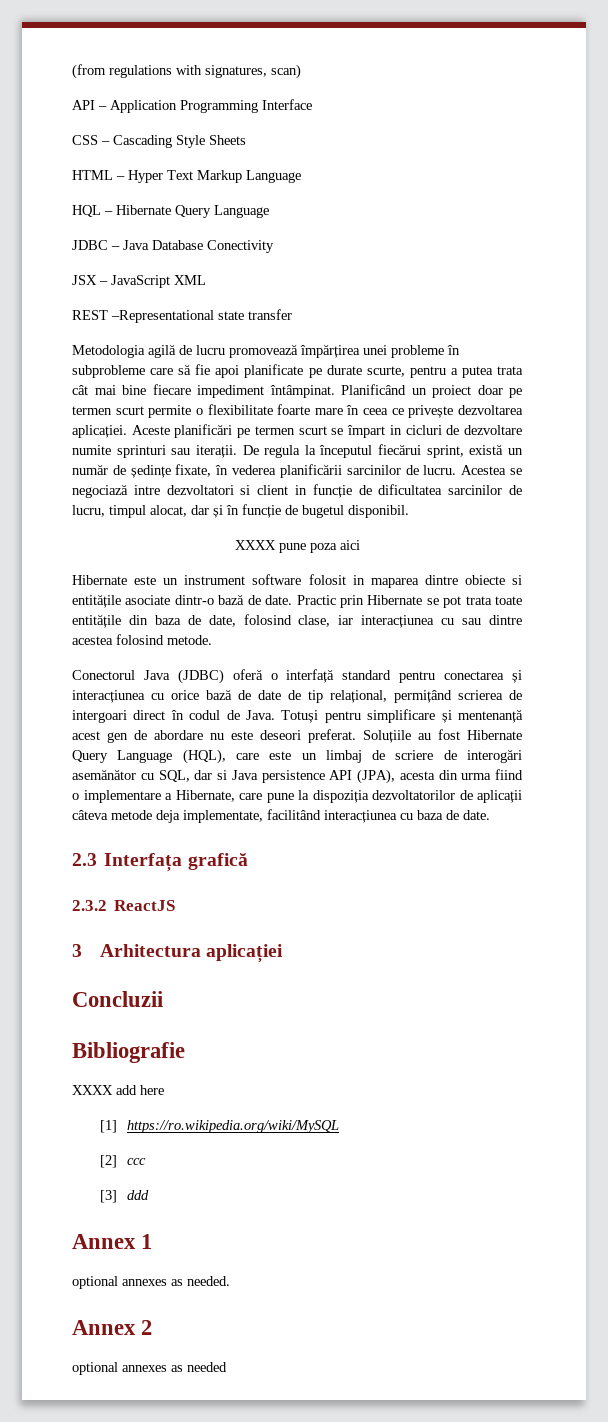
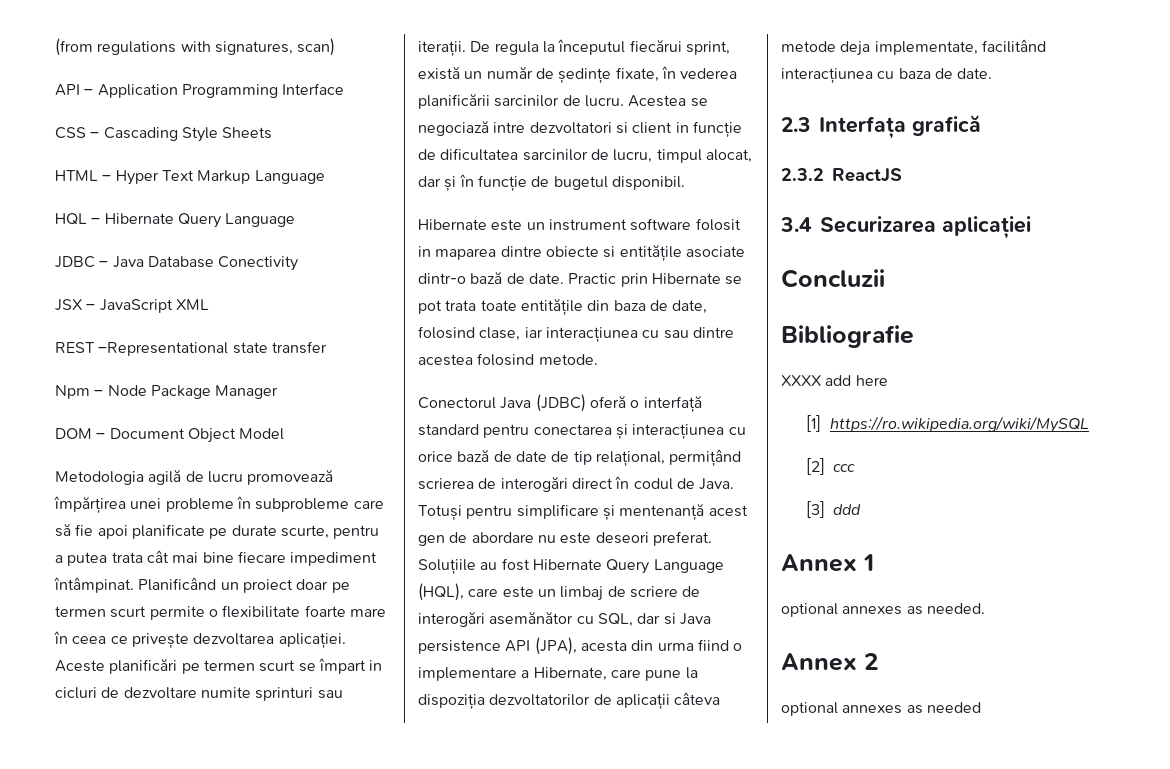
(292, 314) none -> [55,385,279,399] [55,428,285,443] // Npm – Node Package Manager // DOM – Document Object Model
[234,540,360,553] // XXXX pune poza aici -> (685, 183) none
[72,710,127,723] intergoari -> [500,476,568,492] interogări
[72,944,201,957] 3 Arhitectura -> [780,216,936,233] 3.4 Securizarea

